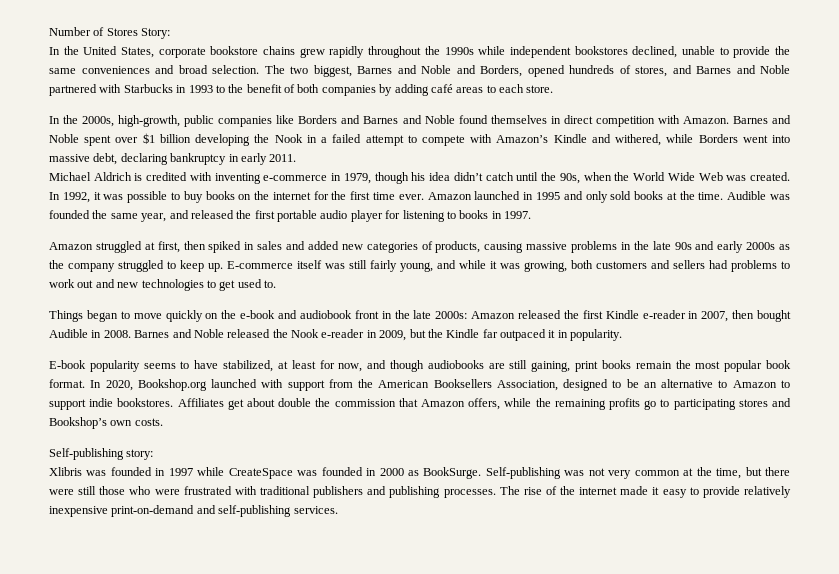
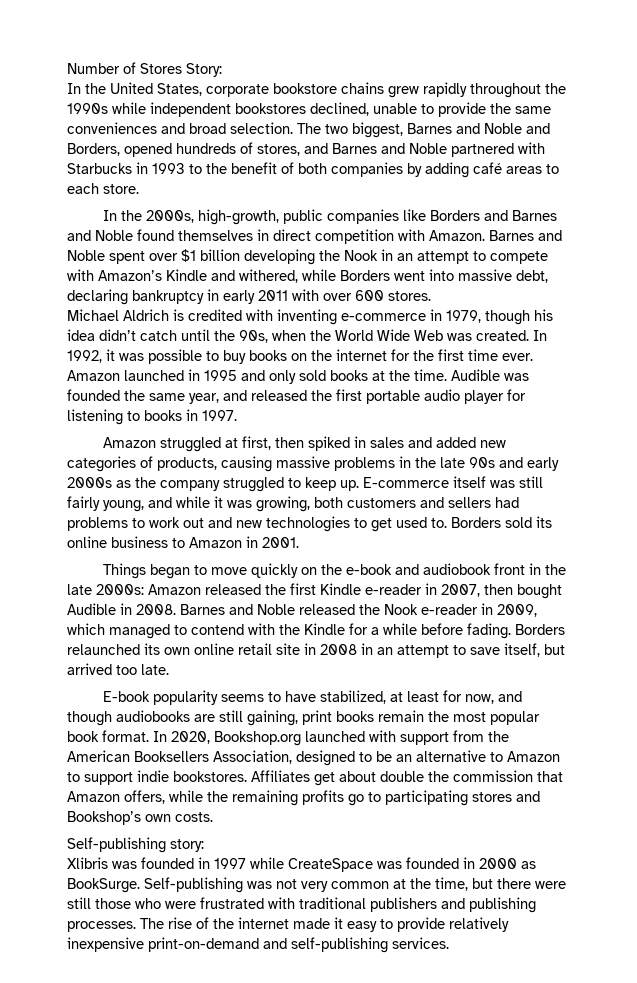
[321,134,362,143] a failed -> [397,253,413,261] an
[269,154,297,162] 2011. -> [258,289,431,301] 2011 with over 600 stores.
(276, 284) none -> [451,516,552,528] [67,536,299,548] Borders sold its online business to Amazon in 2001.
[409,329,623,341] but the Kindle far outpaced it in popularity. -> [67,623,565,639] [67,643,565,658] [67,663,169,675] which managed to contend with the Kindle for a while before fading. Borders relaunched its own online retail site in 2008 in an attempt to save itself, but arrived too late.

